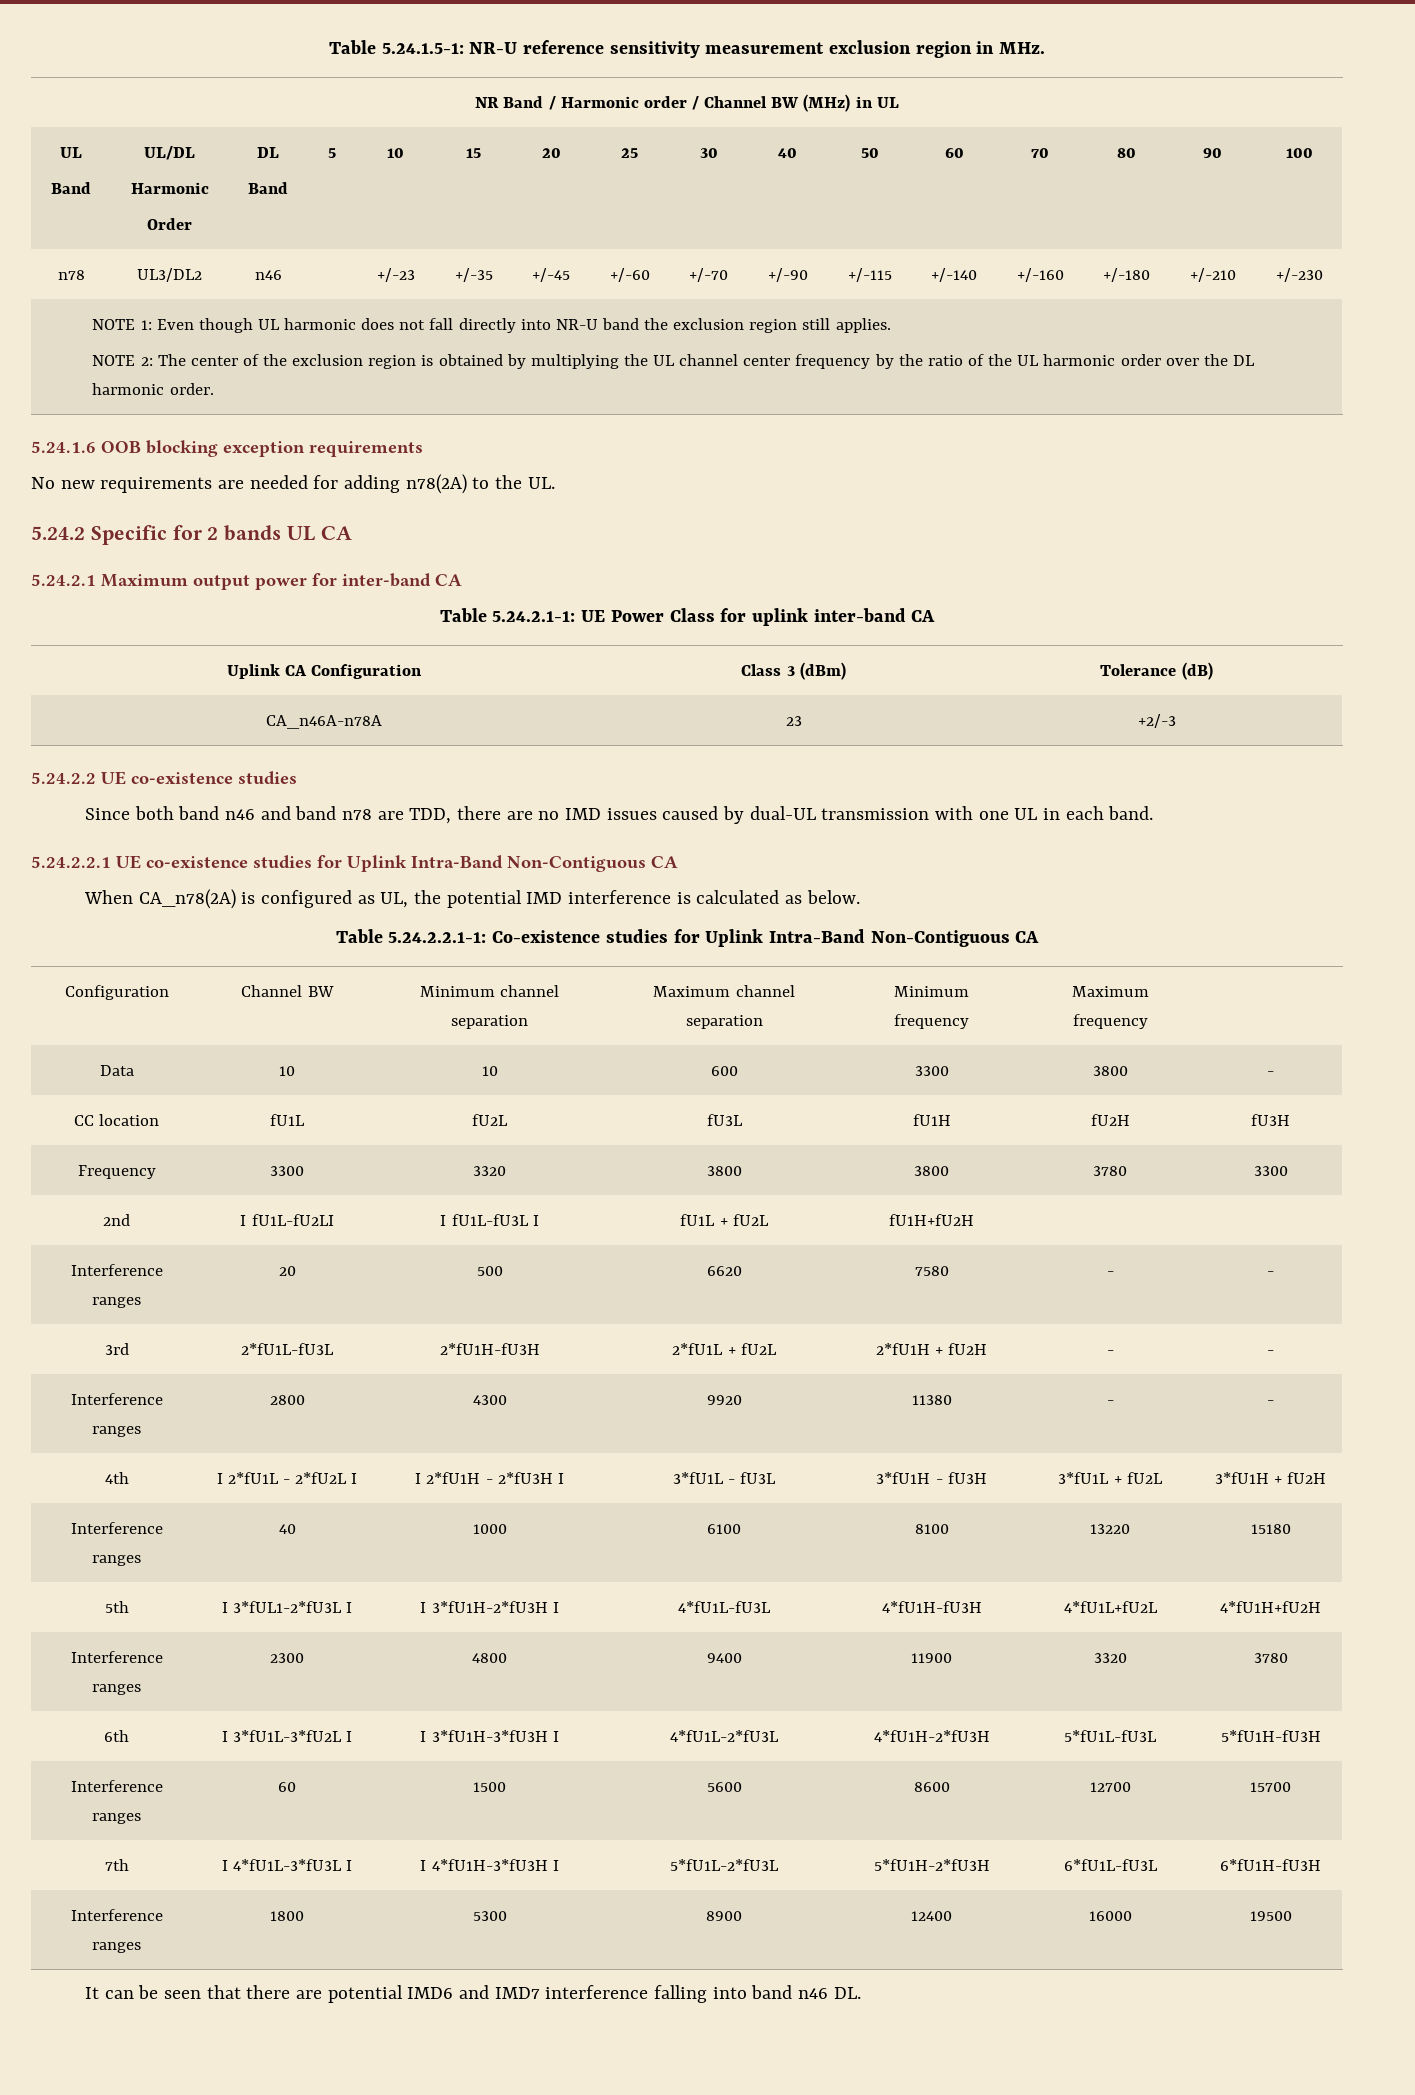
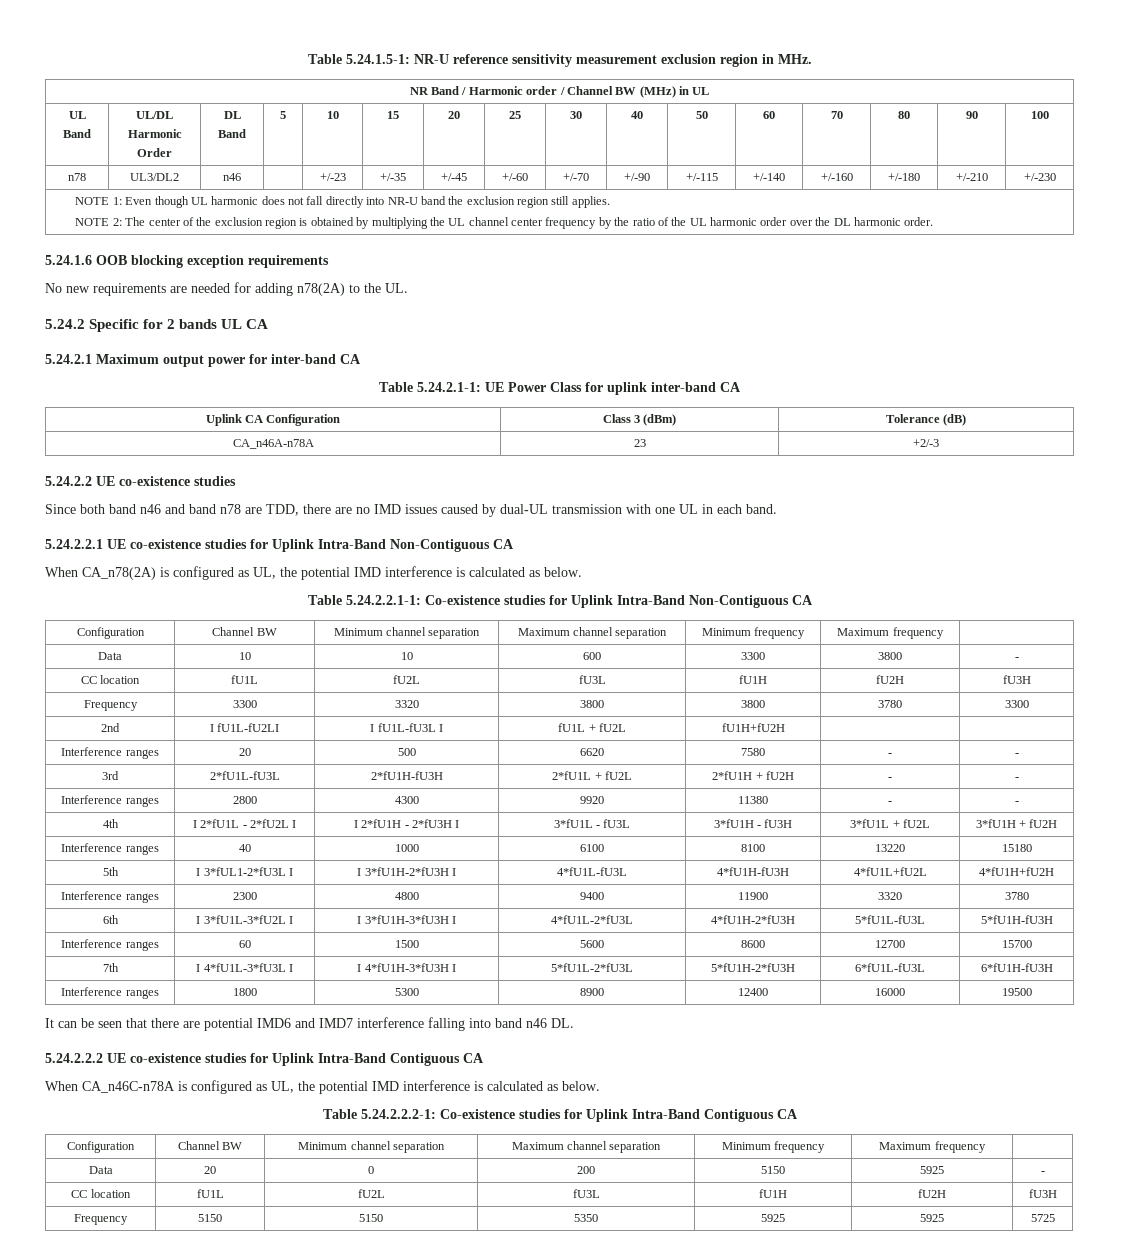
(861, 1993) none -> [45,1053,484,1066] [45,1080,600,1094] [322,1109,798,1122] [67,1141,135,1153] [177,1141,243,1150] [298,1141,445,1153] [511,1141,662,1153] [721,1141,826,1153] [879,1141,986,1153] [88,1166,113,1174] [204,1166,216,1174] [368,1166,374,1174] [577,1166,595,1174] [761,1166,785,1174] [920,1166,944,1174] [1040,1171,1045,1174] [71,1189,131,1198] [196,1189,224,1198] [357,1189,385,1198] [572,1189,600,1198] [759,1189,787,1198] [918,1189,946,1198] [1028,1189,1057,1198] [74,1214,128,1225] [198,1214,222,1222] [359,1214,383,1222] [574,1214,598,1222] [761,1214,785,1222] [920,1214,944,1222] [1030,1214,1055,1222] // 5.24.2.2.2 UE co-existence studies for Uplink Intra-Band Contiguous CA // When CA_n46C-n78A is configured as UL, the potential IMD interference is calculated as below. // Table 5.24.2.2.2-1: Co-existence studies for Uplink Intra-Band Contiguous CA // Configuration | Channel BW | Minimum channel separation | Maximum channel separation | Minimum frequency | Maximum frequency | // Data | 20 | 0 | 200 | 5150 | 5925 | - // CC location | fU1L | fU2L | fU3L | fU1H | fU2H | fU3H // Frequency | 5150 | 5150 | 5350 | 5925 | 5925 | 5725

